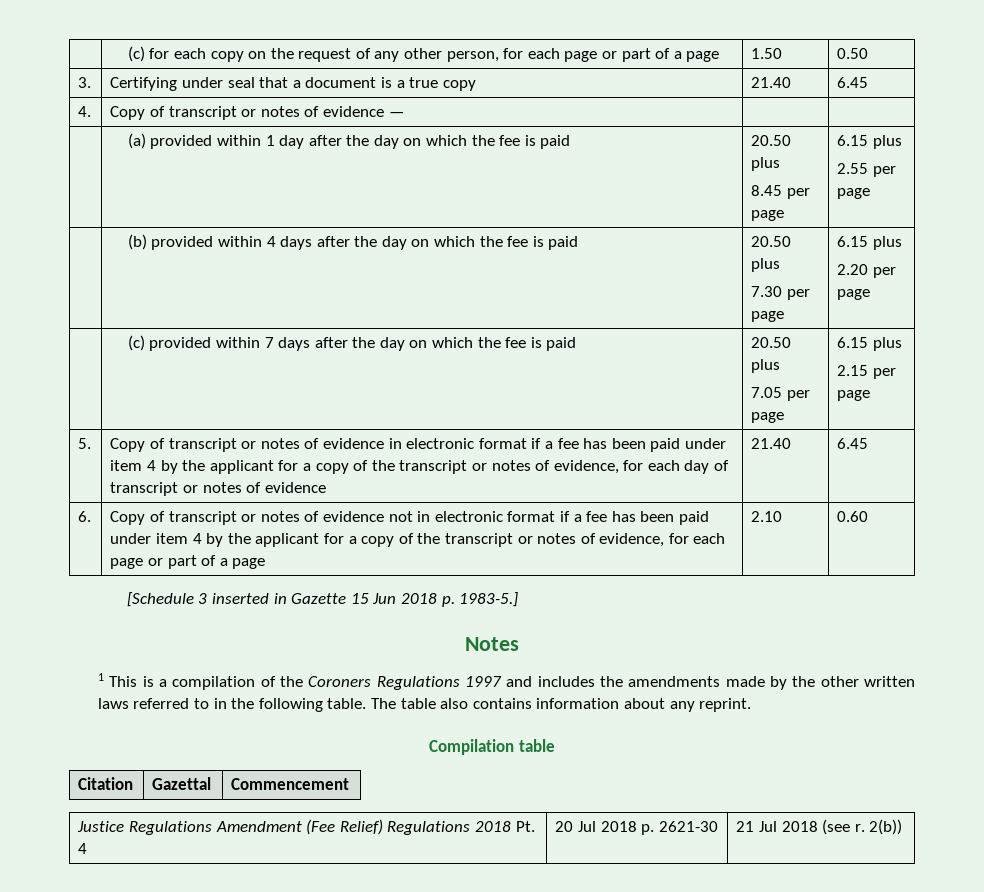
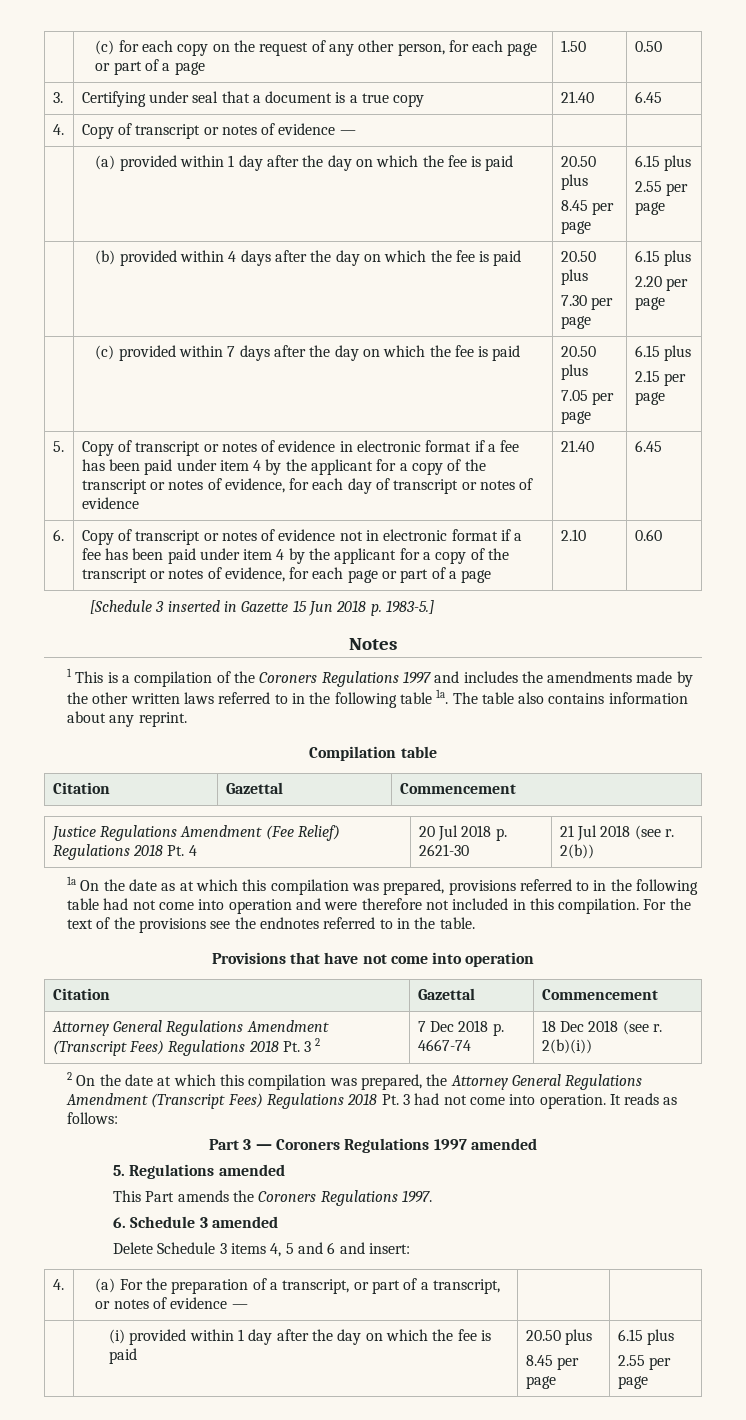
[327,698,367,709] table. -> [399,689,449,704] table 1a.
(903, 827) none -> [66,876,699,895] [66,898,691,914] [66,917,475,933] [211,952,535,967] [52,988,110,1000] [417,988,475,1000] [541,989,658,1000] [51,1020,329,1036] [52,1038,321,1056] [417,1020,504,1036] [417,1039,471,1051] [541,1020,662,1035] [541,1039,592,1054] [66,1072,643,1090] [65,1093,678,1109] [66,1112,118,1124] [209,1138,537,1153] [112,1164,285,1179] [112,1190,432,1206] [112,1216,278,1228] [112,1242,410,1257] [52,1279,64,1290] [95,1278,500,1294] [95,1297,248,1309] [109,1329,491,1345] [109,1348,138,1364] [525,1329,592,1345] [525,1355,579,1370] [525,1376,556,1389] [617,1329,674,1345] [617,1355,671,1370] [617,1376,648,1389] // 1a On the date as at which this compilation was prepared, provisions referred to in the following table had not come into operation and were therefore not included in this compilation. For the text of the provisions see the endnotes referred to in the table. // Provisions that have not come into operation // Citation | Gazettal | Commencement // Attorney General Regulations Amendment (Transcript Fees) Regulations 2018 Pt. 3 2 | 7 Dec 2018 p. 4667-74 | 18 Dec 2018 (see r. 2(b)(i)) // 2 On the date at which this compilation was prepared, the Attorney General Regulations Amendment (Transcript Fees) Regulations 2018 Pt. 3 had not come into operation. It reads as follows: // Part 3 — Coroners Regulations 1997 amended // 5. Regulations amended // This Part amends the Coroners Regulations 1997. // 6. Schedule 3 amended // Delete Schedule 3 items 4, 5 and 6 and insert: // 4. | (a) For the preparation of a transcript, or part of a transcript, or notes of evidence — | | // | (i) provided within 1 day after the day on which the fee is paid | 20.50 plus // 8.45 per page | 6.15 plus // 2.55 per page

